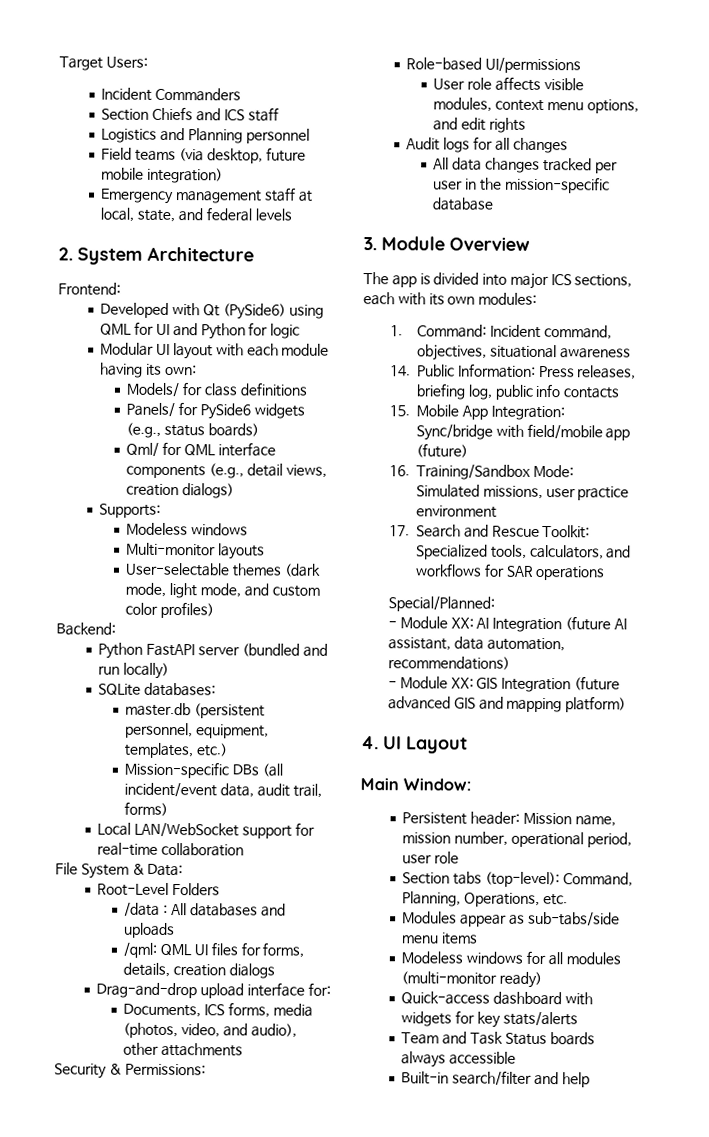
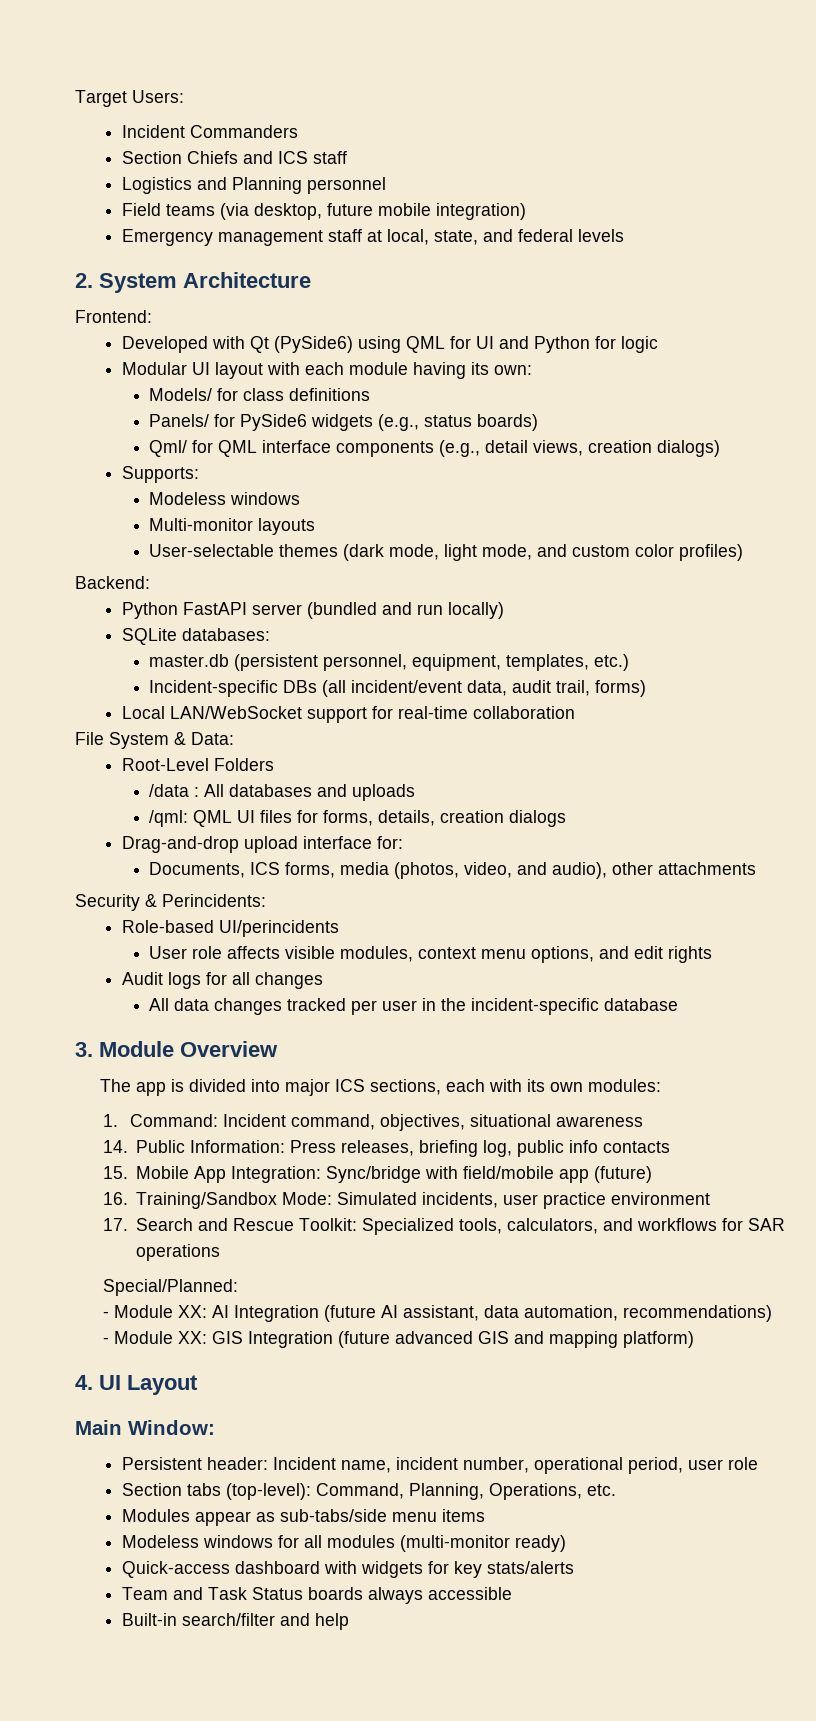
[124,761,230,779] Mission-specific -> [149,680,279,697] Incident-specific
[124,1063,206,1076] Permissions: -> [162,894,266,907] Perincidents:
[485,57,582,74] UI/permissions -> [218,920,339,937] UI/perincidents
[504,176,610,194] mission-specific -> [471,998,600,1015] incident-specific
[482,485,543,500] missions, -> [422,1192,499,1208] incidents,
[523,812,616,827] [402,832,452,844] Mission name, mission -> [272,1457,458,1473] Incident name, incident

